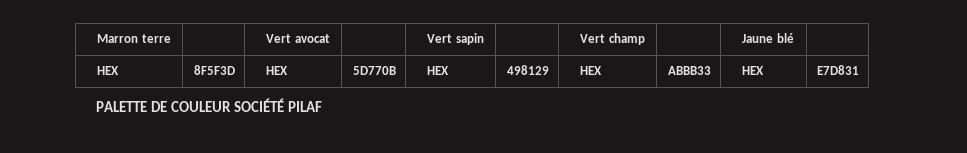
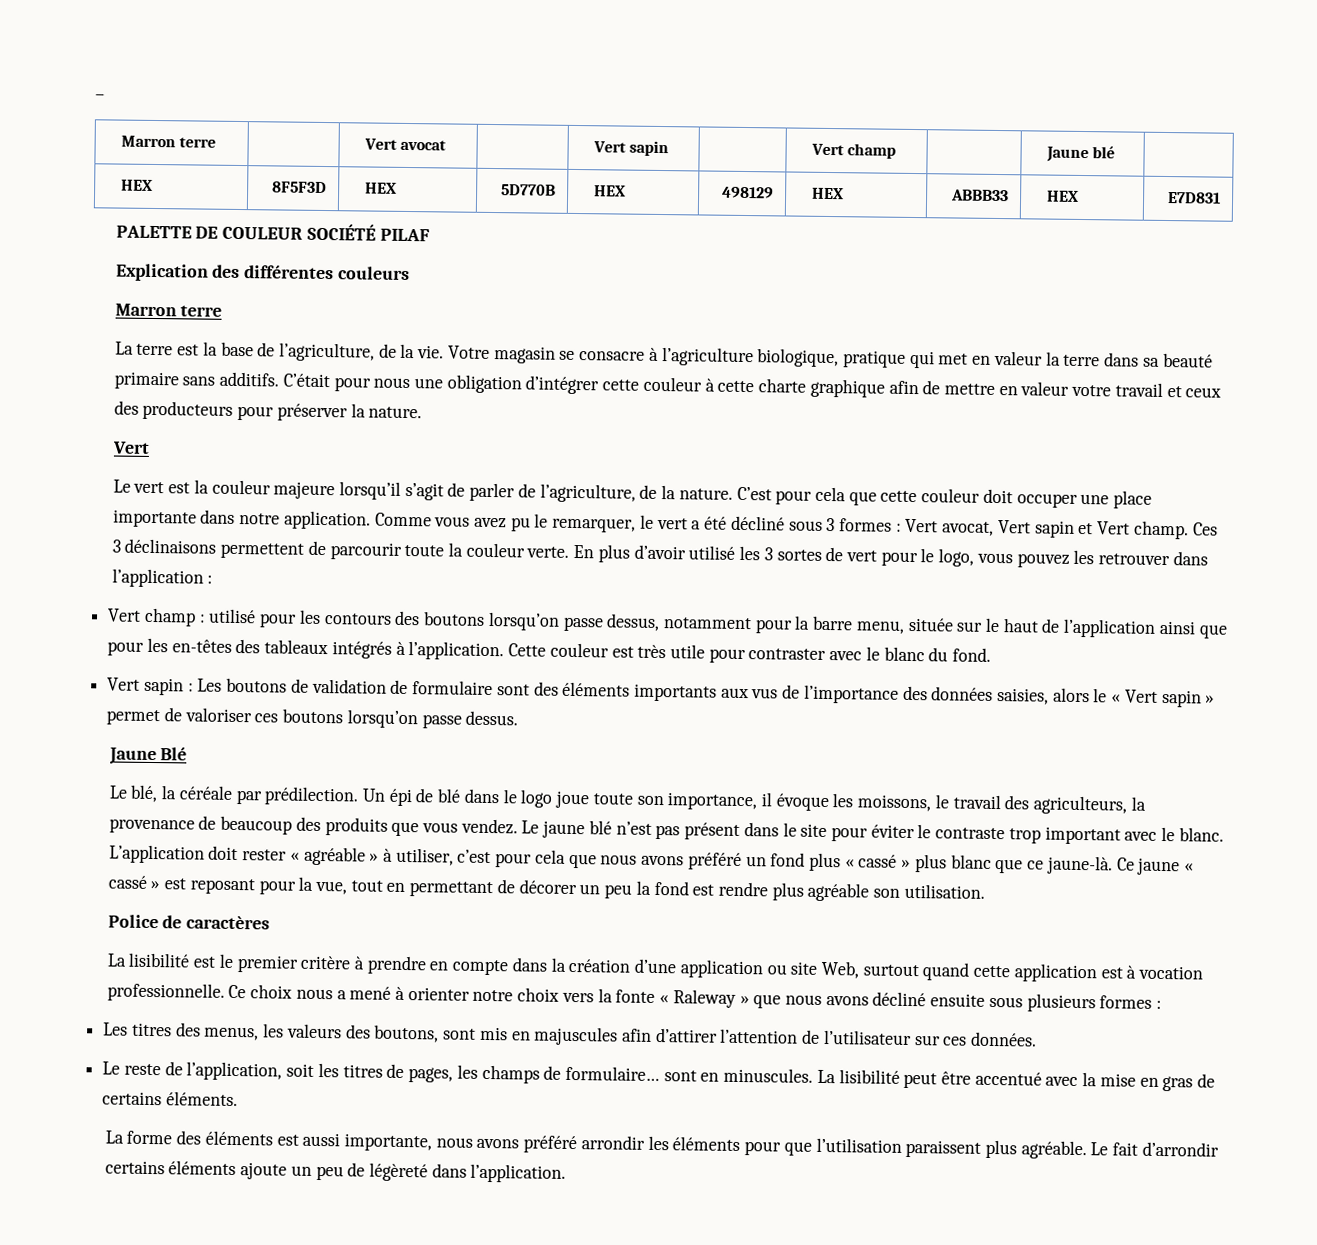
(97, 38) none -> [95,94,105,100] – //
(322, 106) none -> [115,263,410,282] [114,303,223,317] [114,341,1213,369] [113,371,1222,398] [113,400,423,422] [111,441,150,454] [112,479,1153,509] [112,509,1218,540] [111,538,1208,568] [111,568,214,588] [107,607,1228,639] [107,637,992,664] [107,677,1216,708] [106,707,519,729] [108,747,188,766] [108,784,1146,815] [108,815,1224,845] [108,844,1194,876] [107,875,985,902] [107,914,271,930] [106,952,1204,983] [106,982,1163,1013] [103,1022,1038,1047] [102,1061,1216,1092] [102,1091,238,1107] [104,1130,1219,1160] [104,1160,567,1183] // Explication des différentes couleurs // Marron terre // La terre est la base de l’agriculture, de la vie. Votre magasin se consacre à l’agriculture biologique, pratique qui met en valeur la terre dans sa beauté primaire sans additifs. C’était pour nous une obligation d’intégrer cette couleur à cette charte graphique afin de mettre en valeur votre travail et ceux des producteurs pour préserver la nature. // Vert // Le vert est la couleur majeure lorsqu’il s’agit de parler de l’agriculture, de la nature. C’est pour cela que cette couleur doit occuper une place importante dans notre application. Comme vous avez pu le remarquer, le vert a été décliné sous 3 formes : Vert avocat, Vert sapin et Vert champ. Ces 3 déclinaisons permettent de parcourir toute la couleur verte. En plus d’avoir utilisé les 3 sortes de vert pour le logo, vous pouvez les retrouver dans l’application : // Vert champ : utilisé pour les contours des boutons lorsqu’on passe dessus, notamment pour la barre menu, située sur le haut de l’application ainsi que pour les en-têtes des tableaux intégrés à l’application. Cette couleur est très utile pour contraster avec le blanc du fond. // Vert sapin : Les boutons de validation de formulaire sont des éléments importants aux vus de l’importance des données saisies, alors le « Vert sapin » permet de valoriser ces boutons lorsqu’on passe dessus. // Jaune Blé // Le blé, la céréale par prédilection. Un épi de blé dans le logo joue toute son importance, il évoque les moissons, le travail des agriculteurs, la provenance de beaucoup des produits que vous vendez. Le jaune blé n’est pas présent dans le site pour éviter le contraste trop important avec le blanc. L’application doit rester « agréable » à utiliser, c’est pour cela que nous avons préféré un fond plus « cassé » plus blanc que ce jaune-là. Ce jaune « cassé » est reposant pour la vue, tout en permettant de décorer un peu la fond est rendre plus agréable son utilisation. // Police de caractères // La lisibilité est le premier critère à prendre en compte dans la création d’une application ou site Web, surtout quand cette application est à vocation professionnelle. Ce choix nous a mené à orienter notre choix vers la fonte « Raleway » que nous avons décliné ensuite sous plusieurs formes : // Les titres des menus, les valeurs des boutons, sont mis en majuscules afin d’attirer l’attention de l’utilisateur sur ces données. // Le reste de l’application, soit les titres de pages, les champs de formulaire… sont en minuscules. La lisibilité peut être accentué avec la mise en gras de certains éléments. // La forme des éléments est aussi importante, nous avons préféré arrondir les éléments pour que l’utilisation paraissent plus agréable. Le fait d’arrondir certains éléments ajoute un peu de légèreté dans l’application.

